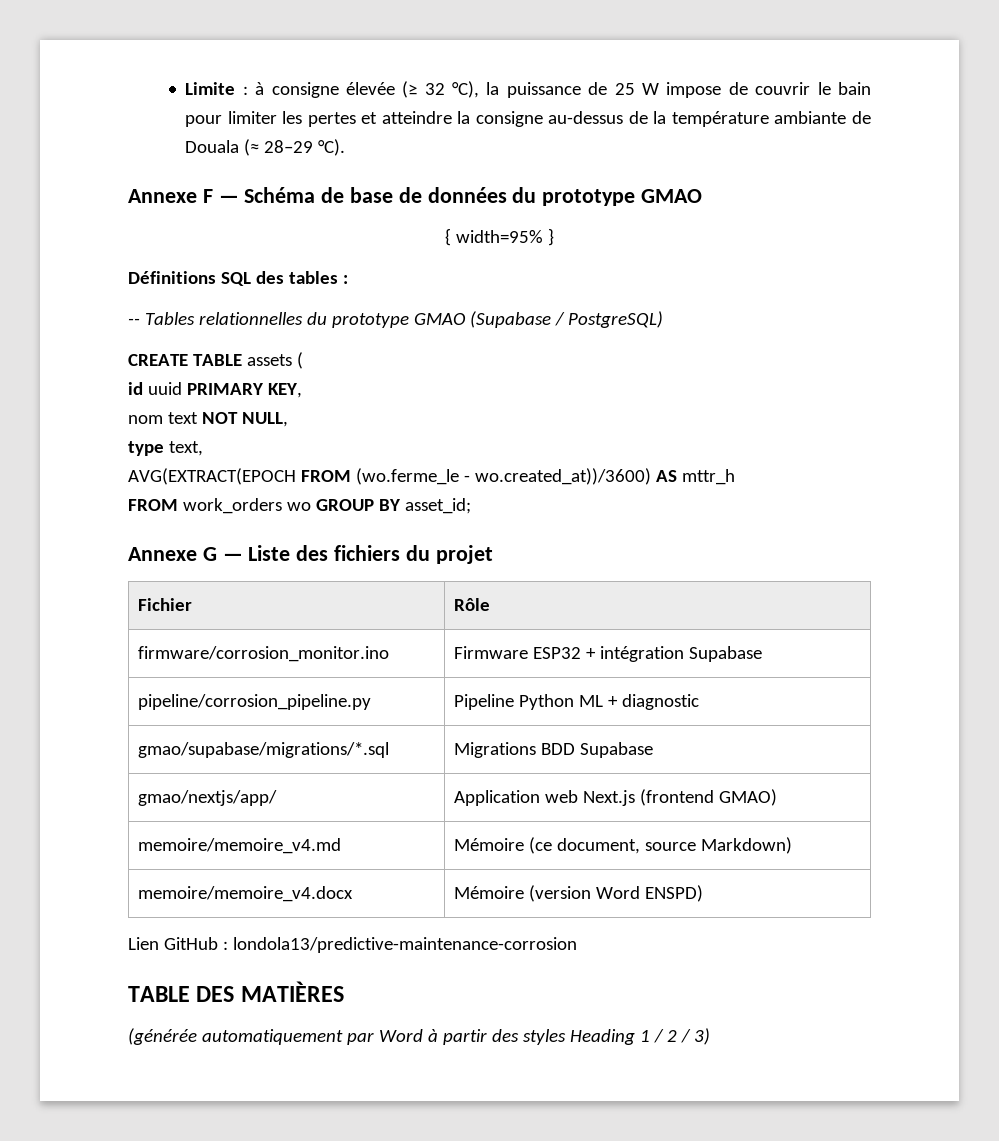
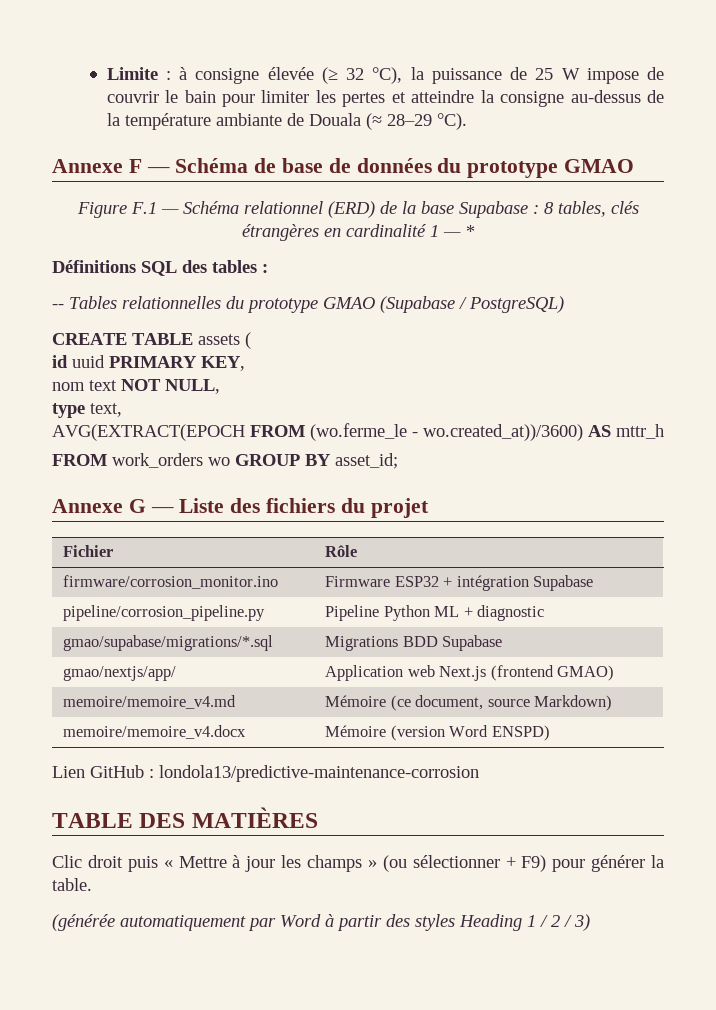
[445,228,554,246] { width=95% } -> [76,201,639,218] [242,224,475,241] Figure F.1 — Schéma relationnel (ERD) de la base Supabase : 8 tables, clés étrangères en cardinalité 1 — *
(344, 991) none -> [52,855,664,872] [52,878,92,891] // Clic droit puis « Mettre à jour les champs » (ou sélectionner + F9) pour générer la table.

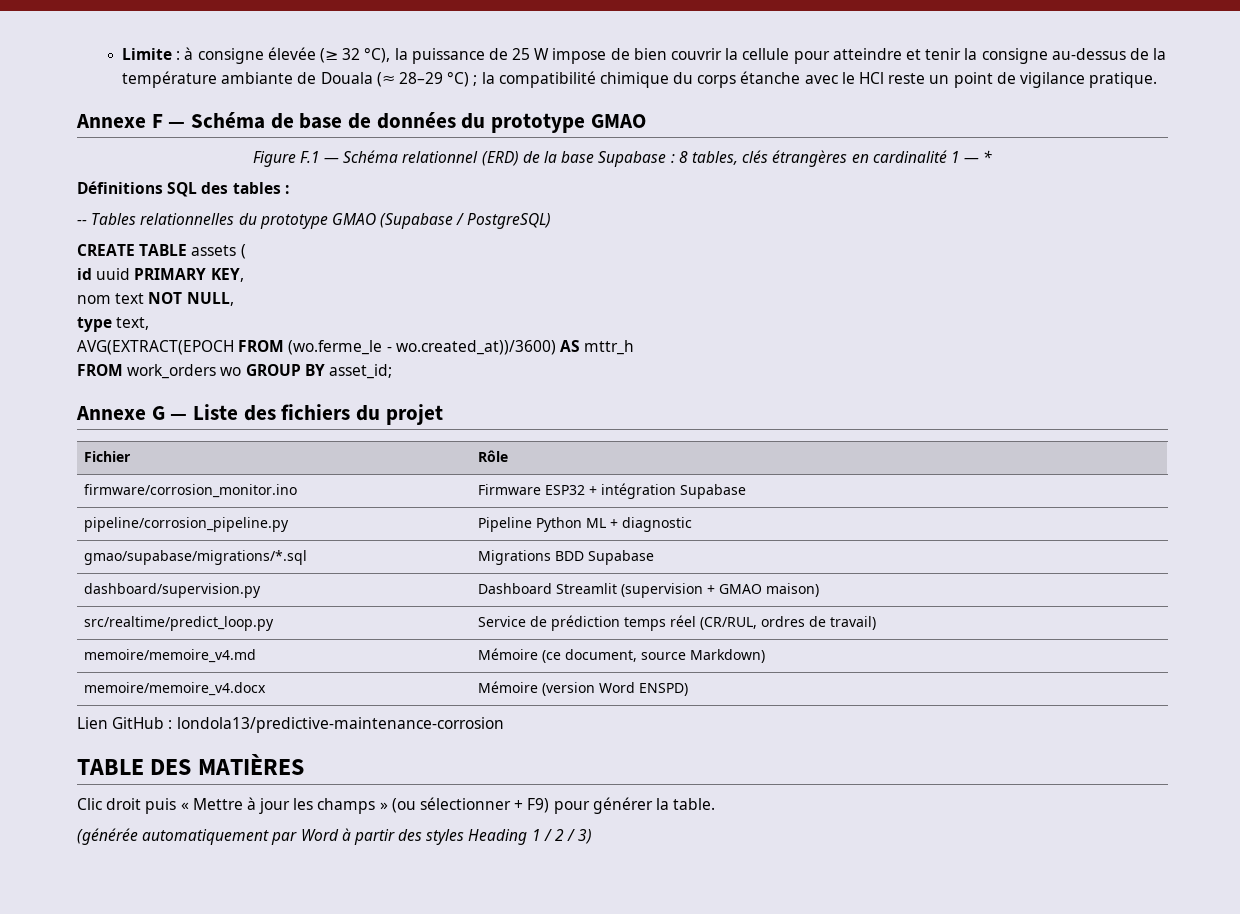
[106,90,475,107] couvrir le bain pour limiter les pertes et atteindre -> [633,48,962,64] bien couvrir la cellule pour atteindre et tenir
[436,113,467,130] °C). -> [447,71,1158,88] °C) ; la compatibilité chimique du corps étanche avec le HCl reste un point de vigilance pratique.
[63,666,177,681] [325,665,614,681] gmao/nextjs/app/ | Application web Next.js (frontend GMAO) -> [84,583,262,598] [478,583,820,598] [84,616,275,631] [478,615,877,631] dashboard/supervision.py | Dashboard Streamlit (supervision + GMAO maison) // src/realtime/predict_loop.py | Service de prédiction temps réel (CR/RUL, ordres de travail)

